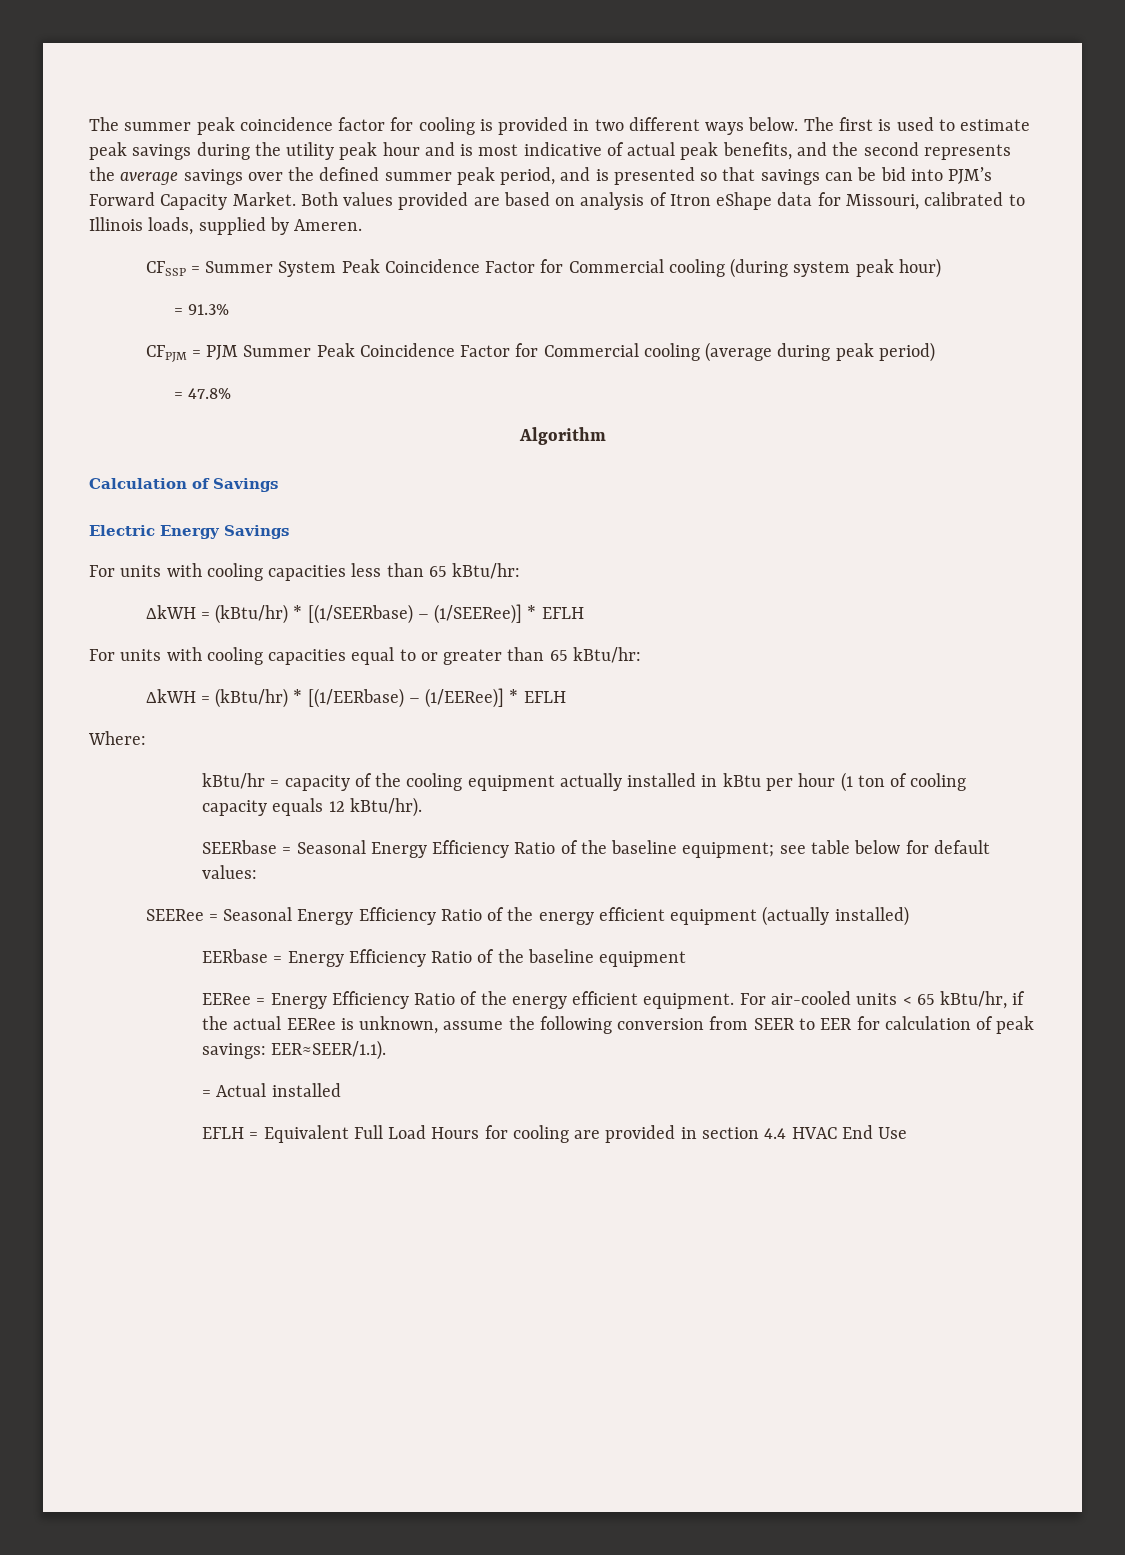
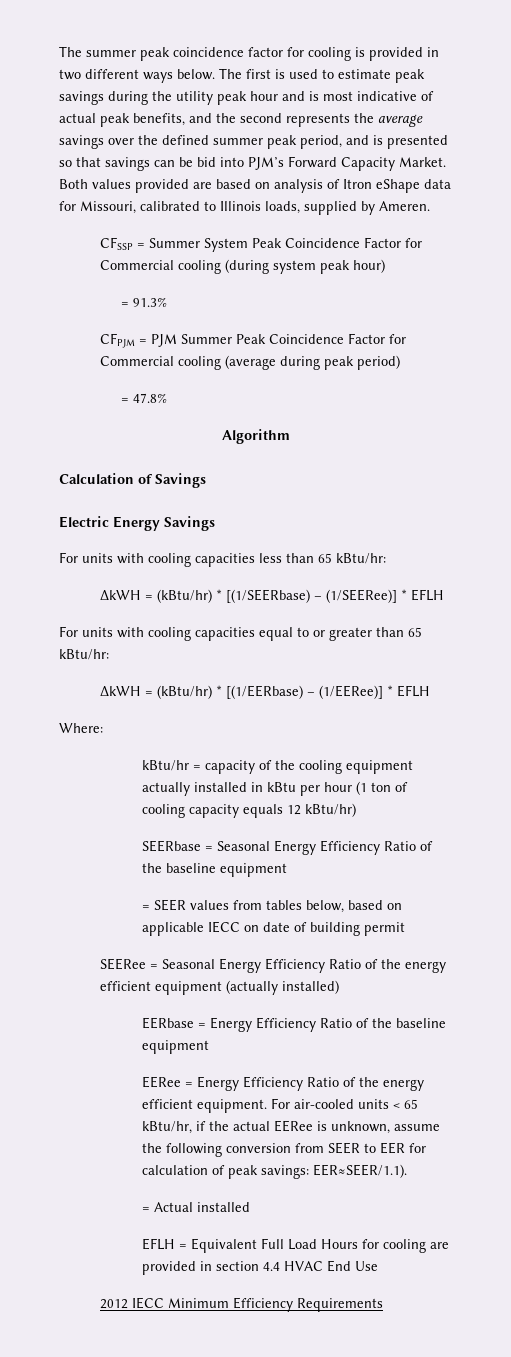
[349,797,422,817] kBtu/hr). -> [304,803,356,817] kBtu/hr)
[682,840,990,858] [202,865,258,879] equipment; see table below for default values: -> [219,863,287,877] [141,899,402,913] [141,921,405,936] equipment // = SEER values from tables below, based on applicable IECC on date of building permit
(908, 1133) none -> [100,1297,384,1312] // 2012 IECC Minimum Efficiency Requirements

